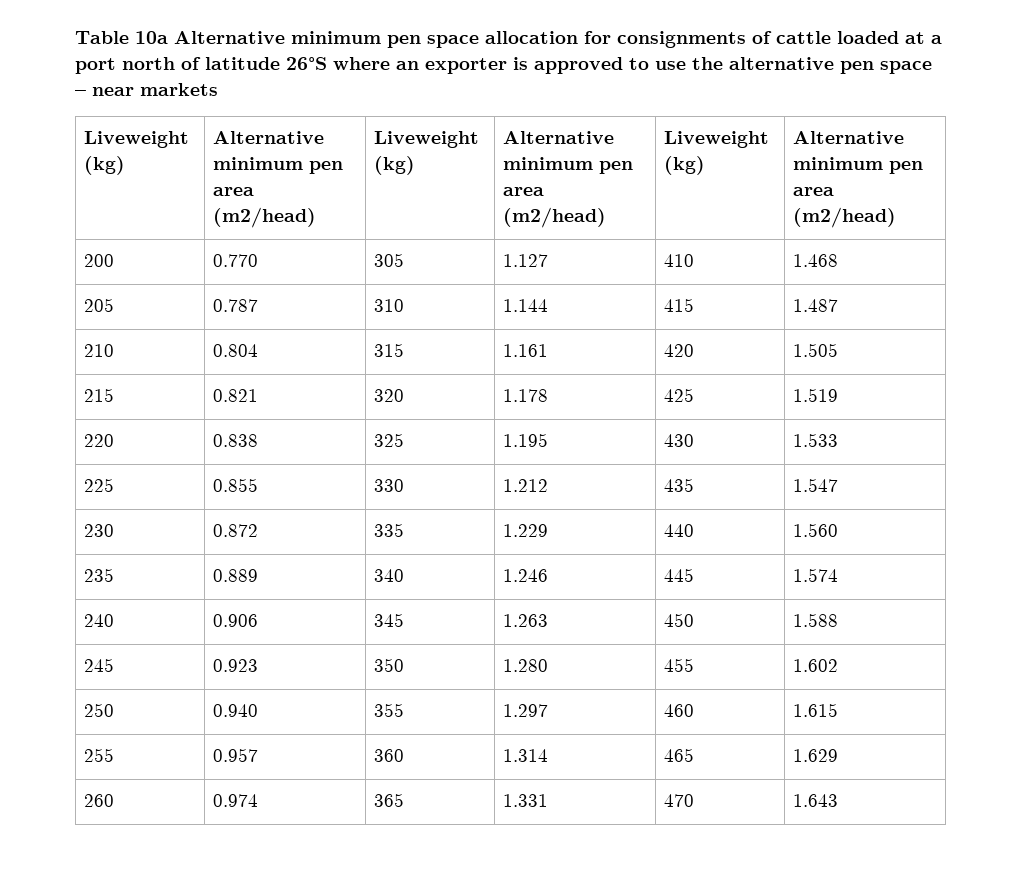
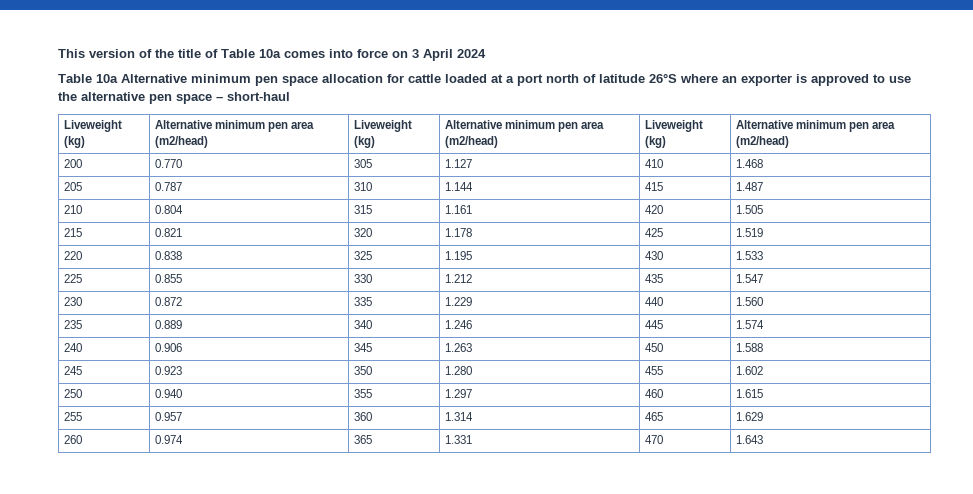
(75, 37) none -> [58,49,486,61] This version of the title of Table 10a comes into force on 3 April 2024 //
[617,31,772,48] consignments of -> (404, 78) none
[92,83,218,96] near markets -> [227,92,290,101] short-haul

